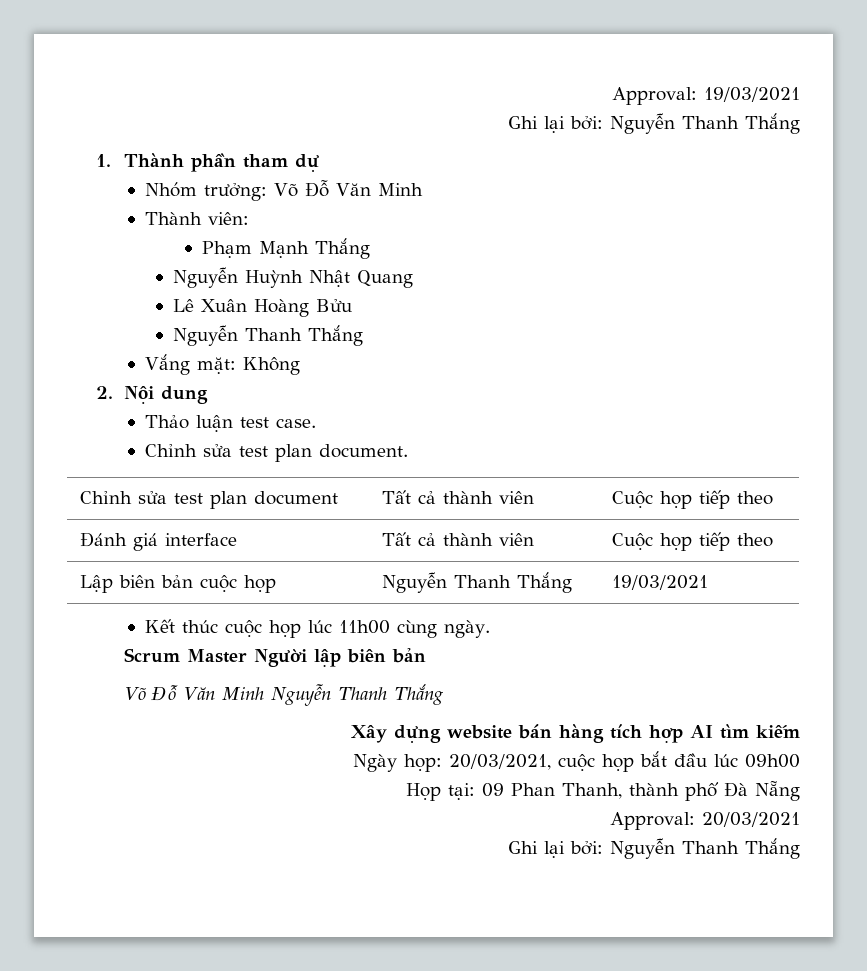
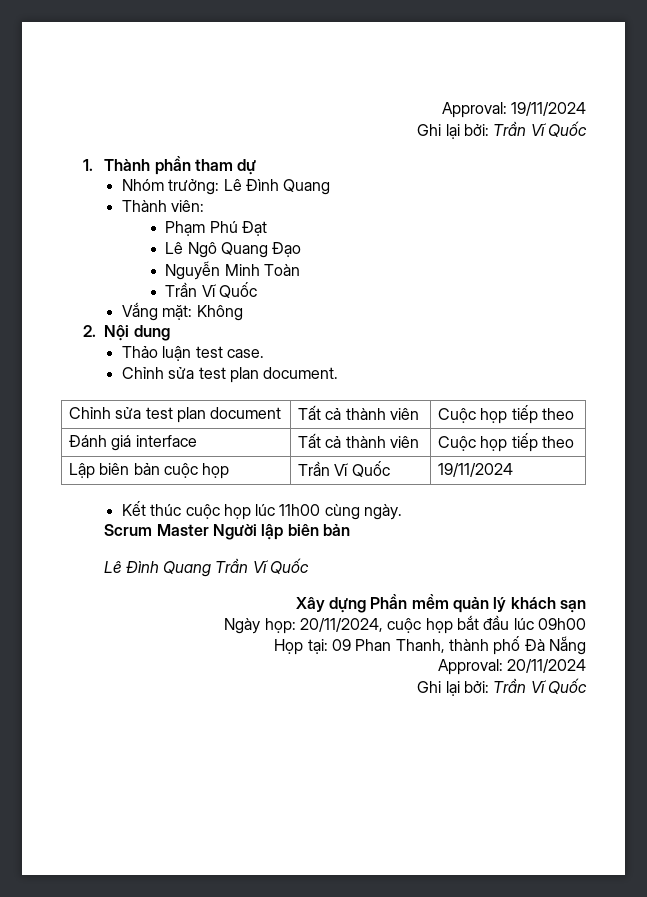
[612,87,800,105] [508,113,800,134] Approval: 19/03/2021 // Ghi lại bởi: Nguyễn Thanh Thắng -> [441,102,586,118] [417,121,587,139] Approval: 19/11/2024 // Ghi lại bởi: Trần Vĩ Quốc
[273,180,423,197] Võ Đỗ Văn Minh -> [223,179,331,195] Lê Đình Quang
[258,238,370,259] [173,267,414,288] [173,299,353,317] [173,325,364,346] Mạnh Thắng // Nguyễn Huỳnh Nhật Quang // Lê Xuân Hoàng Bửu // Nguyễn Thanh Thắng -> [209,221,267,236] [165,242,302,258] [165,261,300,280] [165,282,257,298] Phú Đạt // Lê Ngô Quang Đạo // Nguyễn Minh Toàn // Trần Vĩ Quốc
[382,572,573,593] [612,575,709,590] Nguyễn Thanh Thắng | 19/03/2021 -> [298,461,390,477] [438,463,514,477] Trần Vĩ Quốc | 19/11/2024
[124,684,444,706] [351,724,800,743] Võ Đỗ Văn Minh Nguyễn Thanh Thắng // Xây dựng website bán hàng tích hợp AI tìm kiếm -> [104,558,309,577] [295,594,586,613] Lê Đình Quang Trần Vĩ Quốc // Xây dựng Phần mềm quản lý khách sạn
[449,754,551,770] 20/03/2021, -> [300,618,384,632] 20/11/2024,
[702,812,800,827] [508,838,800,859] 20/03/2021 // Ghi lại bởi: Nguyễn Thanh Thắng -> [507,659,586,673] [417,678,587,696] 20/11/2024 // Ghi lại bởi: Trần Vĩ Quốc

